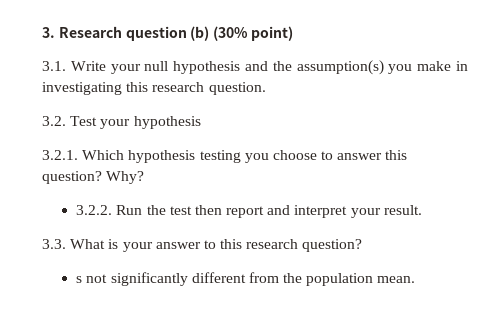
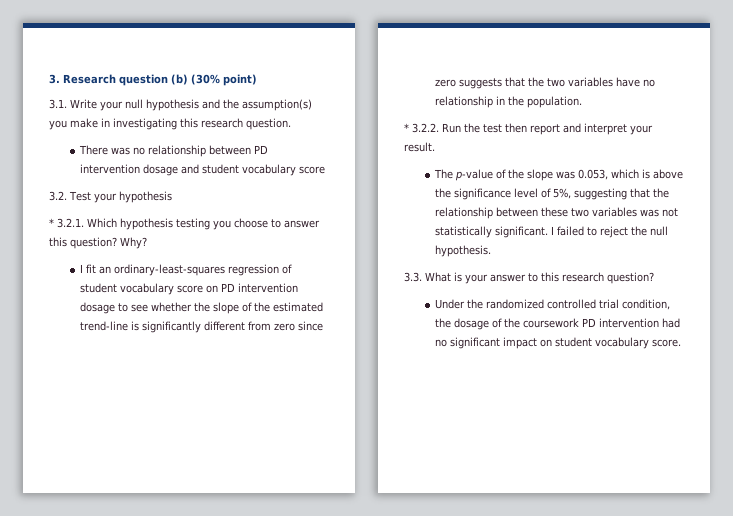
(266, 88) none -> [79,145,269,157] [80,164,326,176] // There was no relationship between PD intervention dosage and student vocabulary score
(201, 122) none -> [49,218,54,227] *
(145, 177) none -> [80,264,293,276] [80,283,299,295] [80,302,324,314] [80,321,324,333] [435,77,656,89] [435,96,583,108] [404,123,409,132] I fit an ordinary-least-squares regression of student vocabulary score on PD intervention dosage to see whether the slope of the estimated trend-line is significantly different from zero since zero suggests that the two variables have no relationship in the population. // *
(422, 210) none -> [434,169,684,181] [435,188,670,200] [435,207,679,219] [435,226,669,238] [435,245,492,257] // The p-value of the slope was 0.053, which is above the significance level of 5%, suggesting that the relationship between these two variables was not statistically significant. I failed to reject the null hypothesis.
[76,272,416,286] s not significantly different from the population mean. -> [435,299,671,310] [435,318,681,330] [435,337,682,349] Under the randomized controlled trial condition, the dosage of the coursework PD intervention had no significant impact on student vocabulary score.

